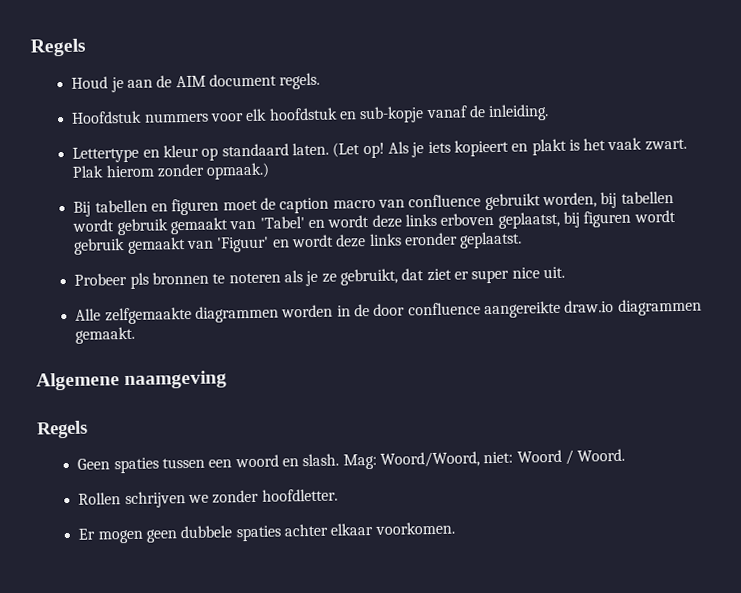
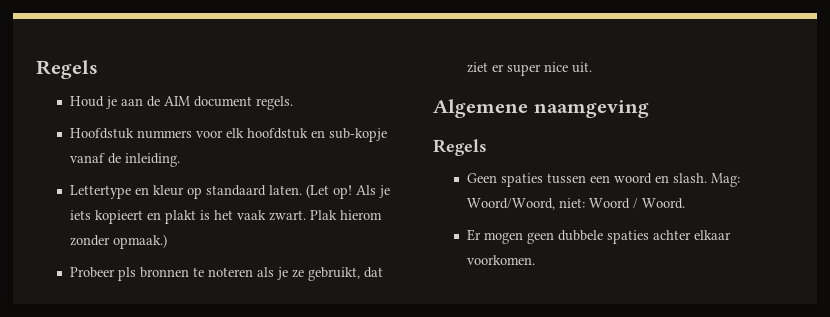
[73,191,674,217] [72,209,676,236] [74,231,523,255] // Bij tabellen en figuren moet de caption macro van confluence gebruikt worden, bij tabellen wordt gebruik gemaakt van 'Tabel' en wordt deze links erboven geplaatst, bij figuren wordt gebruik gemaakt van 'Figuur' en wordt deze links eronder geplaatst. -> (167, 241) none
[75,298,702,325] [75,326,136,344] // Alle zelfgemaakte diagrammen worden in de door confluence aangereikte draw.io diagrammen gemaakt. -> (592, 67) none
[78,488,338,509] // Rollen schrijven we zonder hoofdletter. -> (685, 203) none

